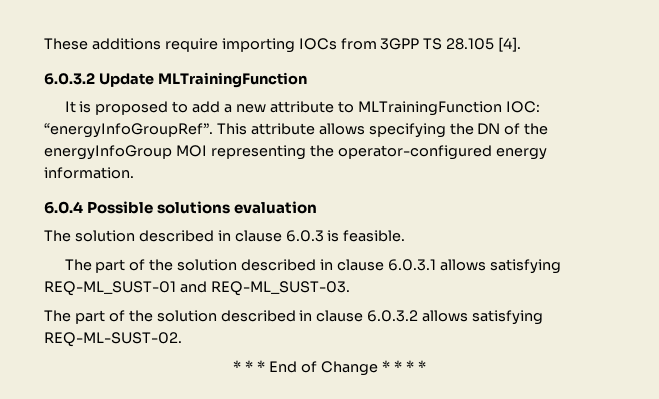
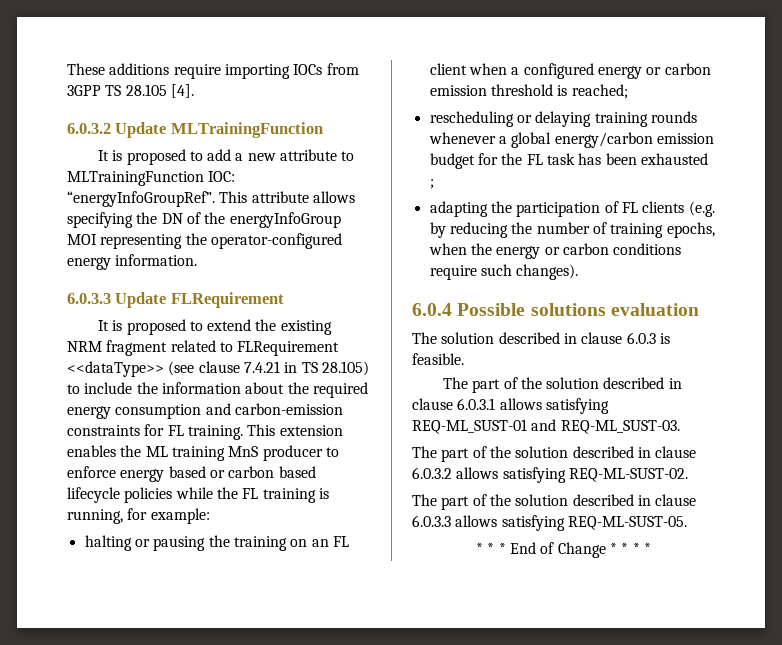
(134, 173) none -> [67,292,284,308] [97,319,332,335] [67,340,340,356] [67,361,369,377] [67,382,368,398] [67,403,343,419] [67,424,343,440] [67,445,339,461] [67,466,316,482] [67,487,329,503] [67,508,210,524] [84,535,349,551] [429,63,711,79] [429,84,628,99] [429,111,697,127] [428,132,714,148] [429,153,708,169] [429,179,434,189] [429,201,715,217] [429,222,715,238] [428,243,682,259] [429,264,579,280] // 6.0.3.3 Update FLRequirement // It is proposed to extend the existing NRM fragment related to FLRequirement <<dataType>> (see clause 7.4.21 in TS 28.105) to include the information about the required energy consumption and carbon-emission constraints for FL training. This extension enables the ML training MnS producer to enforce energy based or carbon based lifecycle policies while the FL training is running, for example: // halting or pausing the training on an FL client when a configured energy or carbon emission threshold is reached; // rescheduling or delaying training rounds whenever a global energy/carbon emission budget for the FL task has been exhausted ; // adapting the participation of FL clients (e.g. by reducing the number of training epochs, when the energy or carbon conditions require such changes).
(182, 339) none -> [412,494,697,510] [412,515,687,531] // The part of the solution described in clause 6.0.3.3 allows satisfying REQ-ML-SUST-05.

